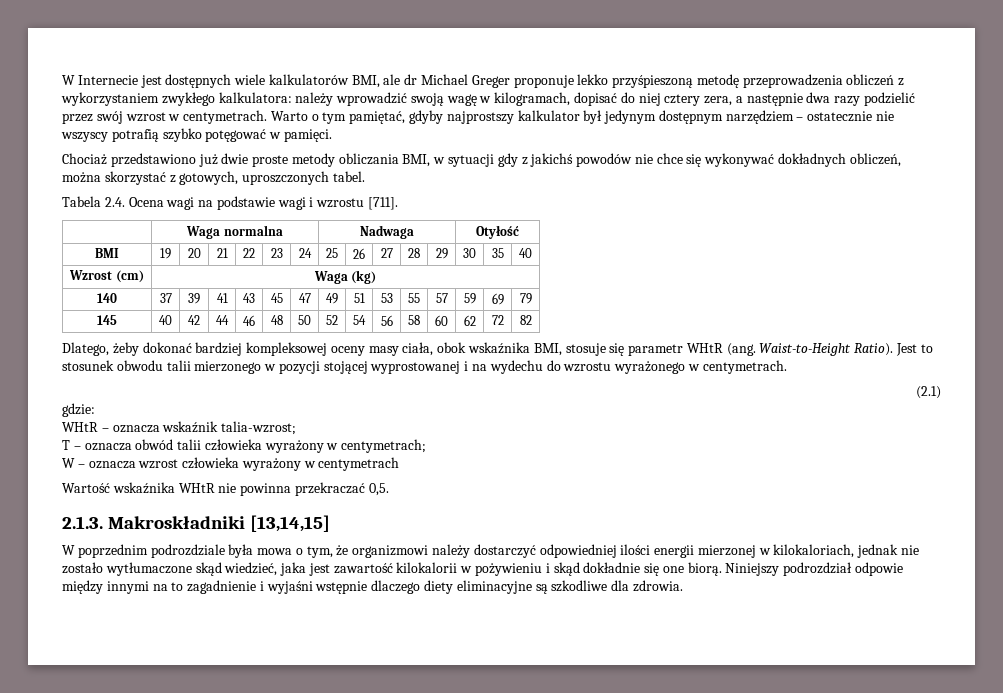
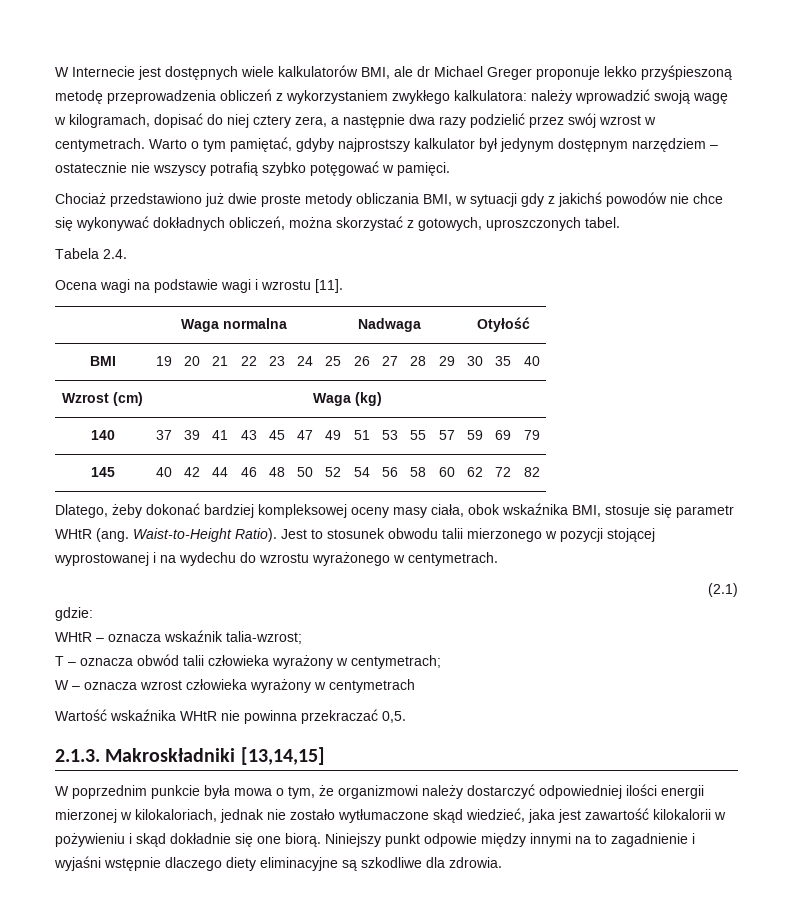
(125, 202) none -> (127, 254) //
[368,197,399,210] [711]. -> [315,279,343,293] [11].
[150,544,225,558] podrozdziale -> [151,785,200,799] punkcie
[783,562,853,576] podrozdział -> [385,833,420,847] punkt

